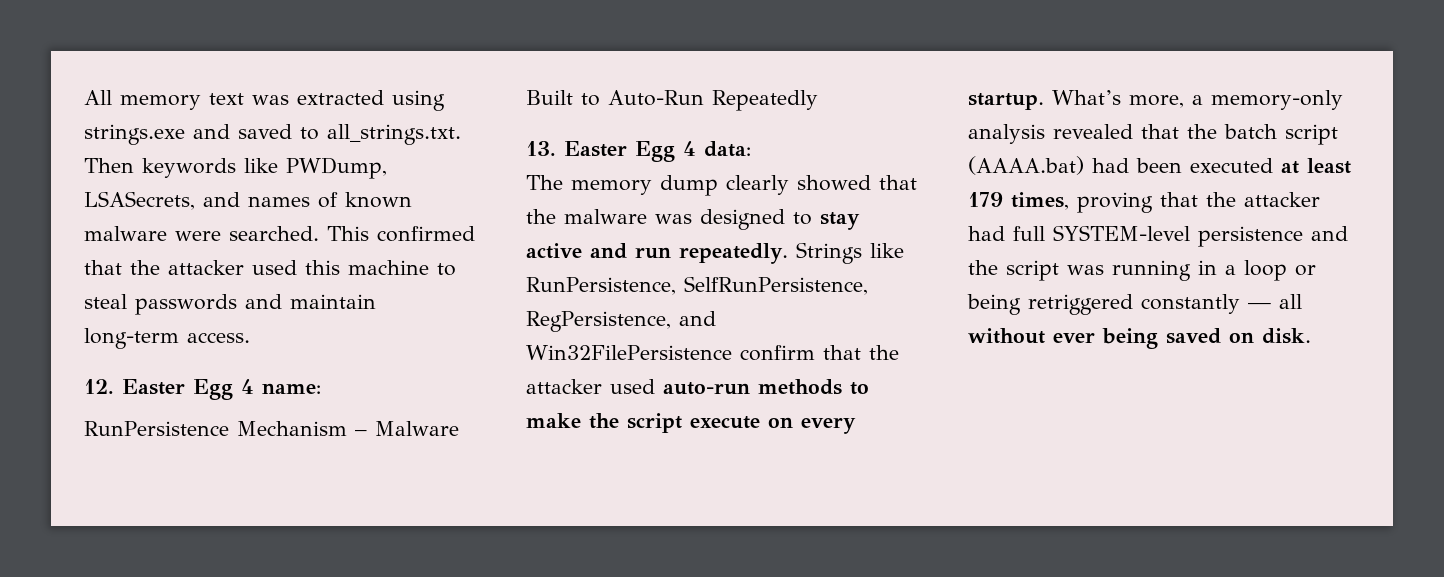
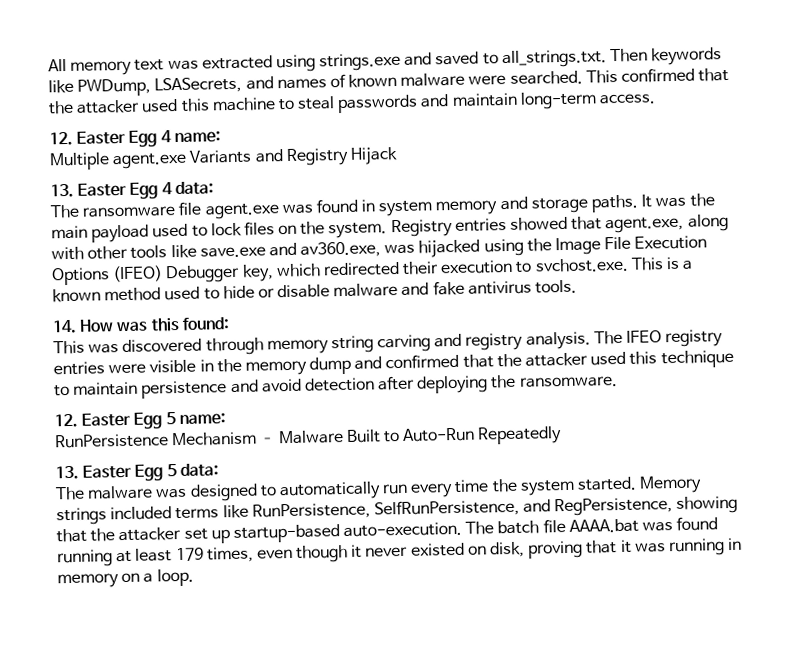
(321, 388) none -> [49,147,398,171] [50,181,214,199] [50,193,715,220] [51,214,729,243] [51,235,708,261] [51,256,694,286] [52,279,578,303] [52,317,230,334] [53,329,724,356] [53,349,734,376] [54,374,618,399] [54,412,226,429] // Multiple agent.exe Variants and Registry Hijack // 13. Easter Egg 4 data: // The ransomware file agent.exe was found in system memory and storage paths. It was the main payload used to lock files on the system. Registry entries showed that agent.exe, along with other tools like save.exe and av360.exe, was hijacked using the Image File Execution Options (IFEO) Debugger key, which redirected their execution to svchost.exe. This is a known method used to hide or disable malware and fake antivirus tools. // 14. How was this found: // This was discovered through memory string carving and registry analysis. The IFEO registry entries were visible in the memory dump and confirmed that the attacker used this technique to maintain persistence and avoid detection after deploying the ransomware. // 12. Easter Egg 5 name:
[683,141,751,157] [526,175,917,196] [526,209,860,230] [526,242,904,264] [526,276,868,295] [526,311,716,332] [526,345,899,361] [526,379,869,395] [526,413,856,434] [968,90,1343,110] [968,124,1338,145] [968,156,1351,175] [968,192,1320,213] [968,225,1348,247] [968,260,1316,281] [967,294,1302,315] [968,328,1311,349] 4 data: // The memory dump clearly showed that the malware was designed to stay active and run repeatedly. Strings like RunPersistence, SelfRunPersistence, RegPersistence, and Win32FilePersistence confirm that the attacker used auto-run methods to make the script execute on every startup. What’s more, a memory-only analysis revealed that the batch script (AAAA.bat) had been executed at least 179 times, proving that the attacker had full SYSTEM-level persistence and the script was running in a loop or being retriggered constantly — all without ever being saved on disk. -> [166,463,219,477] [55,475,703,502] [56,495,739,526] [56,516,719,544] [57,537,743,568] [57,568,194,589] 5 data: // The malware was designed to automatically run every time the system started. Memory strings included terms like RunPersistence, SelfRunPersistence, and RegPersistence, showing that the attacker set up startup-based auto-execution. The batch file AAAA.bat was found running at least 179 times, even though it never existed on disk, proving that it was running in memory on a loop.

